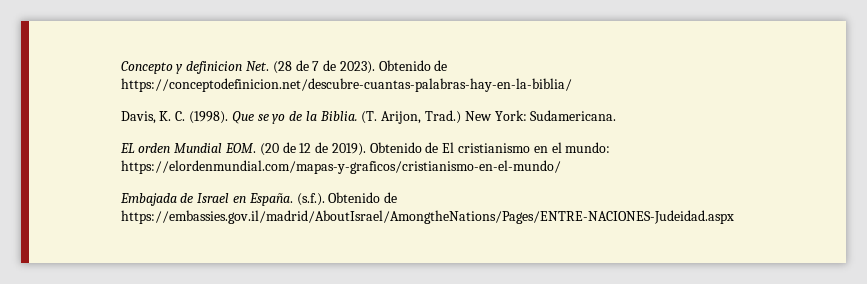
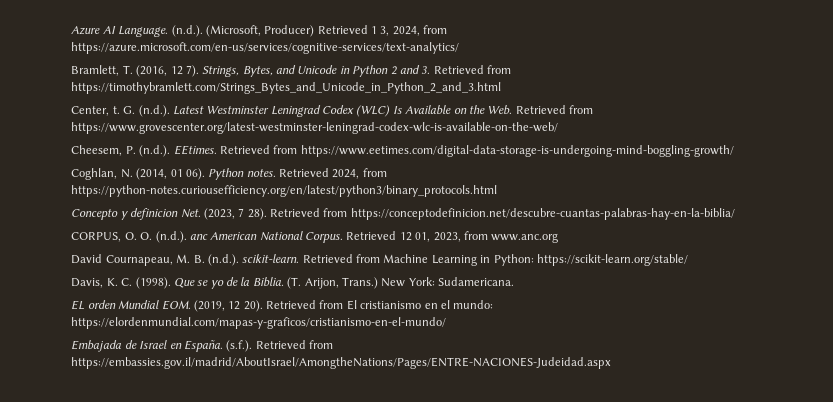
[120,60,448,74] [120,78,572,92] Concepto y definicion Net. (28 de 7 de 2023). Obtenido de https://conceptodefinicion.net/descubre-cuantas-palabras-hay-en-la-biblia/ -> [71,25,448,37] [71,42,460,54] [71,65,512,77] [71,82,502,94] [71,105,594,117] [71,122,559,134] [71,145,734,157] [71,168,387,180] [71,185,498,197] [71,208,735,220] [71,231,559,243] [71,254,688,266] Azure AI Language. (n.d.). (Microsoft, Producer) Retrieved 1 3, 2024, from https://azure.microsoft.com/en-us/services/cognitive-services/text-analytics/ // Bramlett, T. (2016, 12 7). Strings, Bytes, and Unicode in Python 2 and 3. Retrieved from https://timothybramlett.com/Strings_Bytes_and_Unicode_in_Python_2_and_3.html // Center, t. G. (n.d.). Latest Westminster Leningrad Codex (WLC) Is Available on the Web. Retrieved from https://www.grovescenter.org/latest-westminster-leningrad-codex-wlc-is-available-on-the-web/ // Cheesem, P. (n.d.). EEtimes. Retrieved from https://www.eetimes.com/digital-data-storage-is-undergoing-mind-boggling-growth/ // Coghlan, N. (2014, 01 06). Python notes. Retrieved 2024, from https://python-notes.curiousefficiency.org/en/latest/python3/binary_protocols.html // Concepto y definicion Net. (2023, 7 28). Retrieved from https://conceptodefinicion.net/descubre-cuantas-palabras-hay-en-la-biblia/ // CORPUS, O. O. (n.d.). anc American National Corpus. Retrieved 12 01, 2023, from www.anc.org // David Cournapeau, M. B. (n.d.). scikit-learn. Retrieved from Machine Learning in Python: https://scikit-learn.org/stable/
[425,110,462,124] Trad.) -> [341,277,378,289] Trans.)
[259,142,439,156] (20 de 12 de 2019). Obtenido de -> [193,300,344,312] (2019, 12 20). Retrieved from
[328,192,398,203] Obtenido de -> [255,340,334,349] Retrieved from

